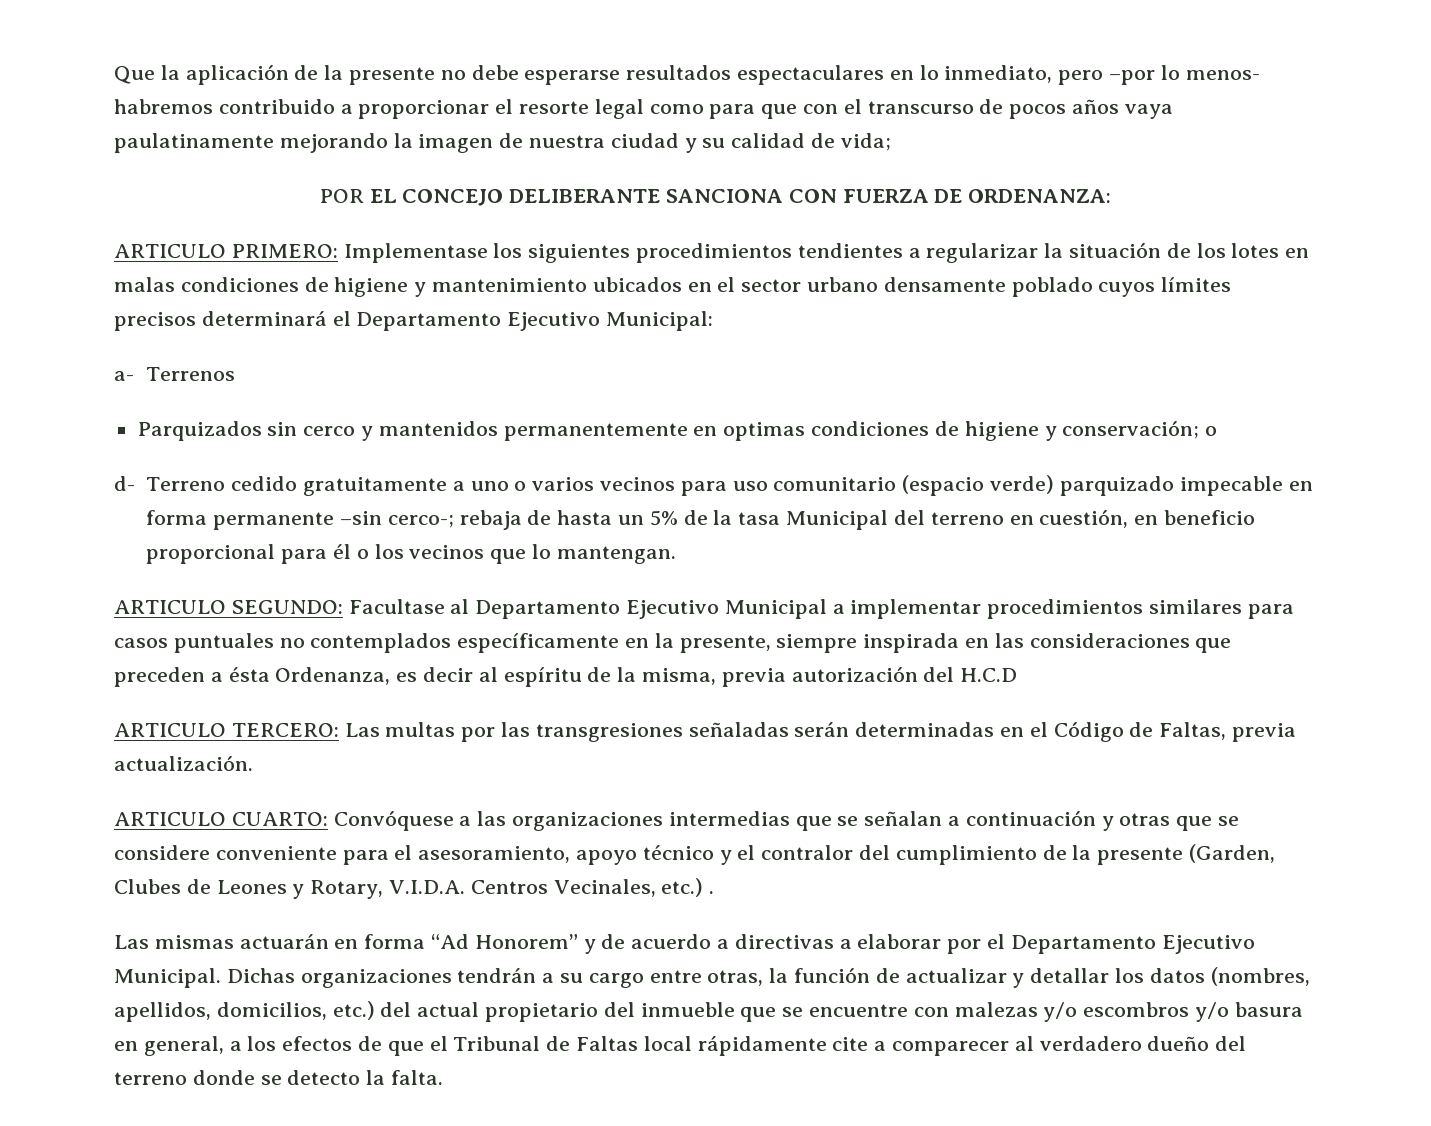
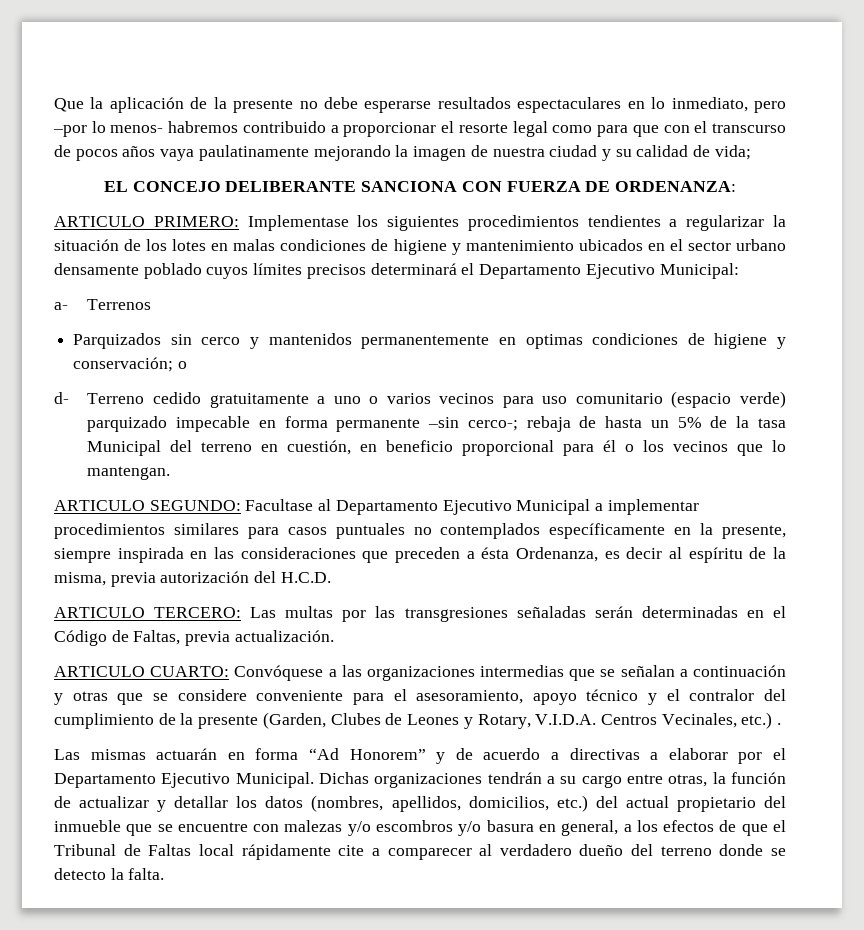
[319,189,364,203] POR -> (751, 152) none
[960,668,1018,682] H.C.D -> [280,572,331,583] H.C.D.

